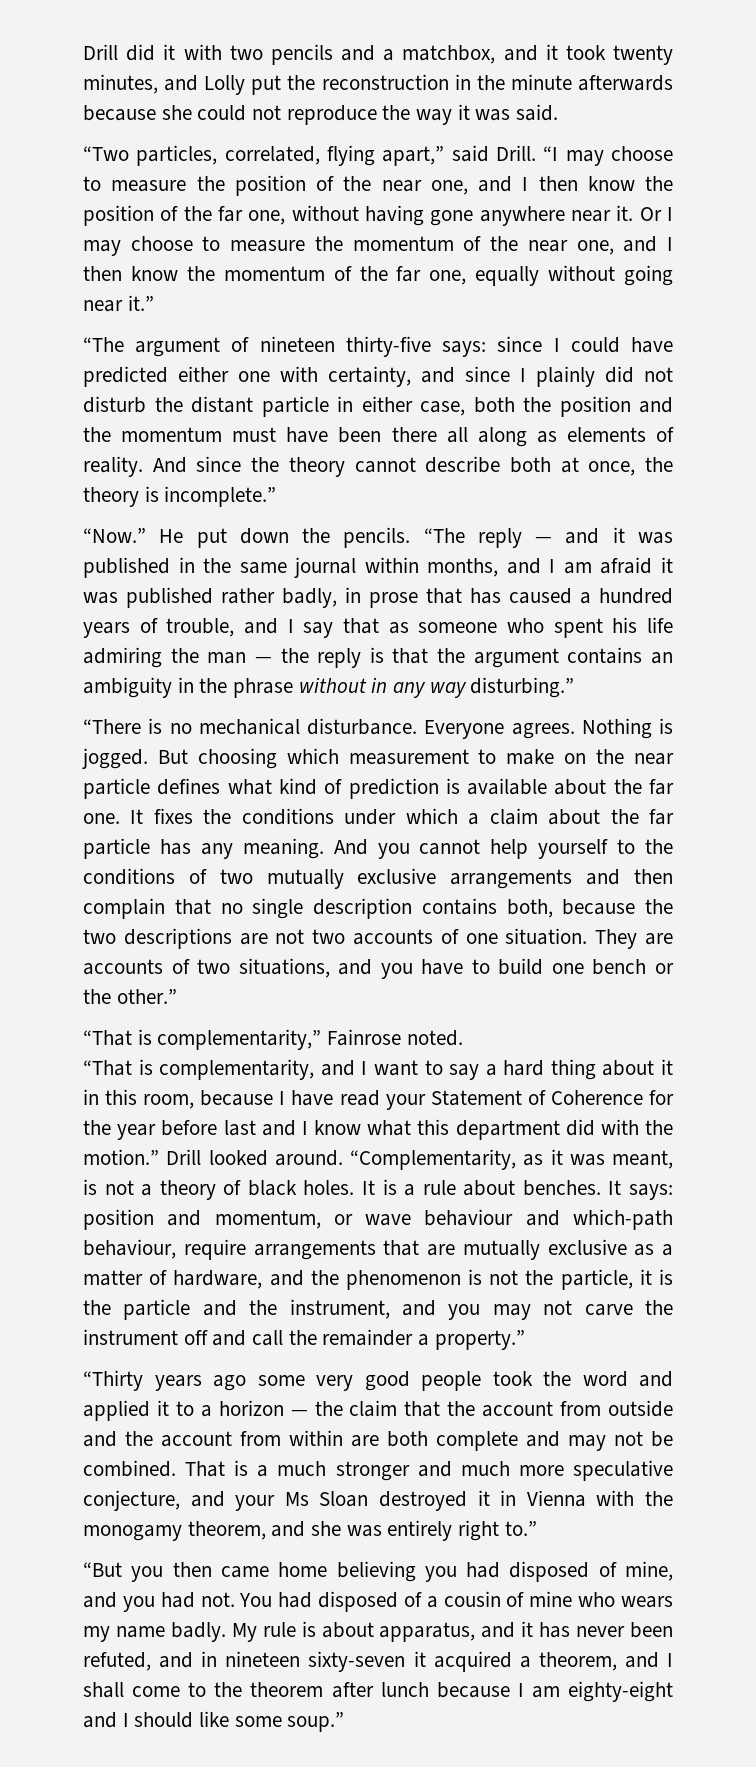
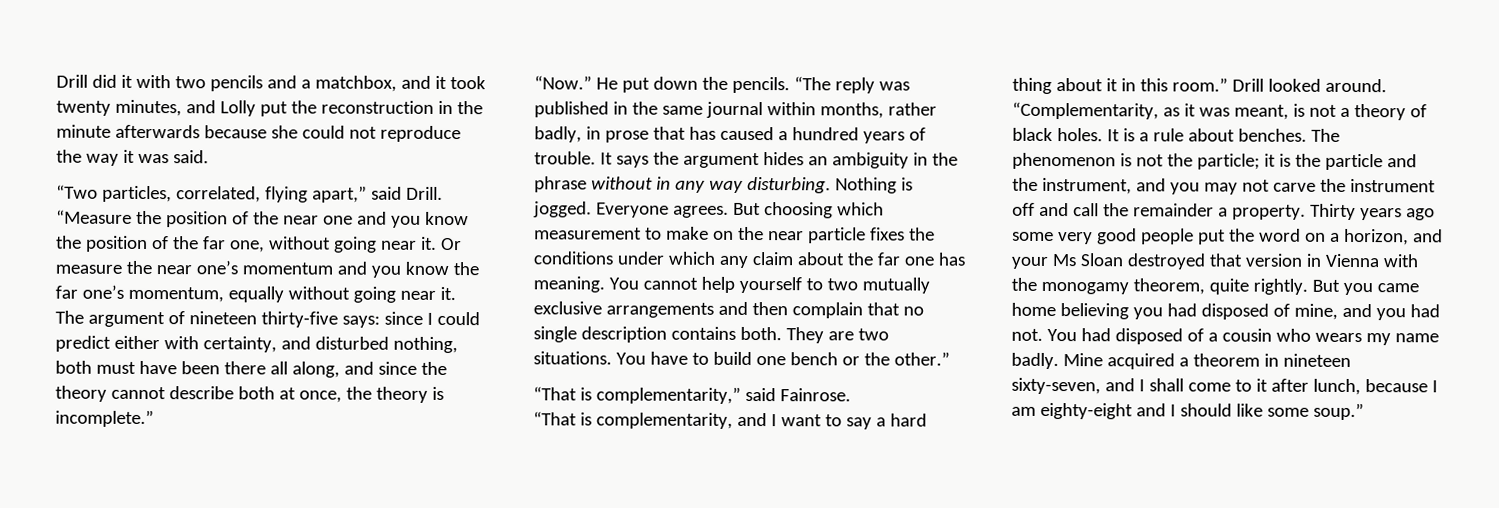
[543,146,673,166] [83,176,187,192] “I may choose to measure -> [56,209,132,224] “Measure
[430,176,578,195] one, and I then -> [322,211,421,228] one and you
[365,205,674,226] [83,236,674,256] [83,266,467,285] having gone anywhere near it. Or I may choose to measure the momentum of the near one, and I then know the momentum of the far one, -> [333,236,462,253] [55,260,479,278] [55,284,224,303] going near it. Or measure the near one’s momentum and you know the far one’s momentum,
[127,295,154,311] [83,337,124,352] it.” // “The -> [439,286,456,301] [55,310,84,324] it. The
[631,337,673,353] [83,366,673,387] [83,396,673,417] [83,427,223,442] have predicted either one with certainty, and since I plainly did not disturb the distant particle in either case, both the position and the momentum -> [55,335,458,354] [55,360,92,374] predict either with certainty, and disturbed nothing, both
[477,427,675,447] [83,456,187,477] along as elements of reality. And -> [291,361,374,378] along, and
[535,527,625,544] — and it -> (875, 85) none
[506,557,673,574] [83,587,213,608] and I am afraid it was published -> (884, 110) none
[166,617,673,638] [83,647,429,668] trouble, and I say that as someone who spent his life admiring the man — the reply is that -> [534,151,649,168] trouble. It says
[567,647,643,664] contains -> [762,152,804,166] hides
[470,677,575,698] [83,718,575,739] disturbing.” // “There is no mechanical disturbance. Everyone agrees. -> [746,176,831,194] disturbing.
(148, 758) none -> [595,202,729,218] Everyone agrees.
[157,778,674,799] [83,809,144,824] defines what kind of prediction is available about the far one. It -> (866, 235) none
[468,813,480,825] a -> [718,255,748,268] any
[83,838,410,859] particle has any meaning. And you -> [903,252,966,266] [533,276,639,293] one has meaning. You
[644,839,673,854] [83,868,207,885] the conditions of -> (823, 284) none
[506,899,673,918] [83,928,673,949] [83,958,413,979] both, because the two descriptions are not two accounts of one situation. They are accounts of two situations, and you -> [739,326,889,344] [533,351,646,365] both. They are two situations. You
[327,1029,463,1046] Fainrose noted. -> [744,387,851,402] said Fainrose.
[143,1090,674,1110] [83,1119,673,1140] [83,1149,159,1165] room, because I have read your Statement of Coherence for the year before last and I know what this department did with the motion.” -> [1171,77,1228,92] room.”
[608,1180,673,1200] [83,1209,673,1230] [83,1239,673,1260] [83,1270,339,1289] It says: position and momentum, or wave behaviour and which-path behaviour, require arrangements that are mutually exclusive as a matter of hardware, and the -> [1310,128,1340,142] The
[560,1269,633,1290] particle, -> [1196,153,1260,170] particle;
[434,1330,525,1350] [83,1370,143,1391] property.” // “Thirty -> [1231,203,1356,221] property. Thirty
[492,1371,533,1386] took -> [1197,229,1226,245] put
[639,1371,673,1387] [83,1400,674,1421] [83,1430,673,1451] [83,1460,673,1481] [83,1490,180,1511] and applied it to a horizon — the claim that the account from outside and the account from within are both complete and may not be combined. That is a much stronger and much more speculative conjecture, -> [1304,228,1409,246] on a horizon,
[477,1490,490,1506] it -> [1208,253,1303,267] that version
[271,1520,537,1541] [83,1562,212,1582] and she was entirely right to.” // “But you then -> [1208,278,1373,296] quite rightly. But you
[506,1591,573,1607] of mine -> (1272, 335) none
[231,1621,674,1642] [83,1651,617,1672] My rule is about apparatus, and it has never been refuted, and in nineteen sixty-seven it acquired a theorem, -> [1062,353,1351,370] [1011,377,1101,395] Mine acquired a theorem in nineteen sixty-seven,
[214,1682,429,1698] the theorem after lunch -> [1255,378,1361,396] it after lunch,

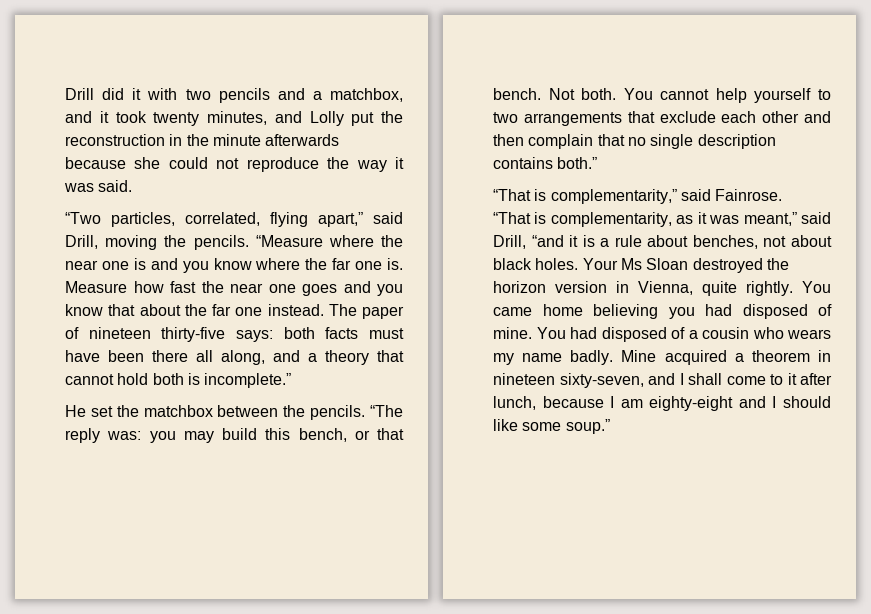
[405,186,443,200] [56,209,469,228] [56,235,462,253] [55,260,479,278] [55,284,456,303] [55,310,480,328] [55,335,458,354] [55,360,92,374] Drill. “Measure the position of the near one and you know the position of the far one, without going near it. Or measure the near one’s momentum and you know the far one’s momentum, equally without going near it. The argument of nineteen thirty-five says: since I could predict either with certainty, and disturbed nothing, both -> [65,235,403,250] [65,258,403,273] [65,281,403,296] [65,304,404,319] [65,327,359,342] Drill, moving the pencils. “Measure where the near one is and you know where the far one is. Measure how fast the near one goes and you know that about the far one instead. The paper of nineteen thirty-five says: both facts
[377,361,447,375] [55,385,444,403] [55,409,154,428] [534,75,910,94] [534,101,937,119] [534,126,926,144] [534,151,958,169] [534,176,913,194] [533,201,884,219] [534,226,935,244] [533,251,966,268] [533,276,605,293] since the theory cannot describe both at once, the theory is incomplete.” // “Now.” He put down the pencils. “The reply was published in the same journal within months, rather badly, in prose that has caused a hundred years of trouble. It says the argument hides an ambiguity in the phrase without in any way disturbing. Nothing is jogged. Everyone agrees. But choosing which measurement to make on the near particle fixes the conditions under which any claim about the far one has meaning. -> [308,350,404,365] [65,373,292,388] [65,405,403,420] [65,428,404,443] [493,88,617,100] a theory that cannot hold both is incomplete.” // He set the matchbox between the pencils. “The reply was: you may build this bench, or that bench. Not both.
[861,277,930,294] [533,301,714,318] mutually exclusive arrangements -> [523,111,800,126] arrangements that exclude each other
[739,326,889,344] [533,351,950,366] both. They are two situations. You have to build one bench or the other.” -> [557,157,598,169] both.”
[736,412,927,430] [1012,77,1387,95] [1012,101,1427,121] [1012,127,1340,142] [1012,152,1417,171] [1012,177,1436,195] [1012,202,1435,221] [1012,228,1443,246] [1011,253,1419,270] [1011,277,1373,296] and I want to say a hard thing about it in this room.” Drill looked around. “Complementarity, as it was meant, is not a theory of black holes. It is a rule about benches. The phenomenon is not the particle; it is the particle and the instrument, and you may not carve the instrument off and call the remainder a property. Thirty years ago some very good people put the word on a horizon, and your Ms Sloan destroyed that version in Vienna with the monogamy theorem, quite rightly. But you -> [676,212,831,226] [493,235,832,249] [493,258,789,273] [493,281,831,296] as it was meant,” said Drill, “and it is a rule about benches, not about black holes. Your Ms Sloan destroyed the horizon version in Vienna, quite rightly. You
[1293,303,1440,321] [1011,328,1043,341] mine, and you had not. -> [493,327,532,339] mine.

